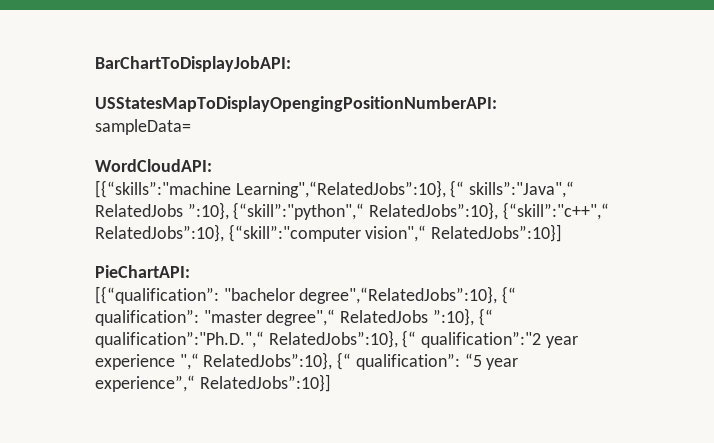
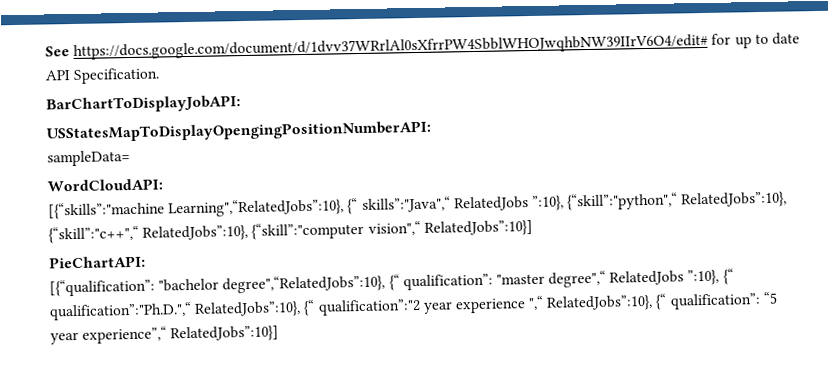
(95, 64) none -> [45,32,800,60] [45,67,161,84] See https://docs.google.com/document/d/1dvv37WRrlAl0sXfrrPW4SbblWHOJwqhbNW39IIrV6O4/edit# for up to date API Specification. //

